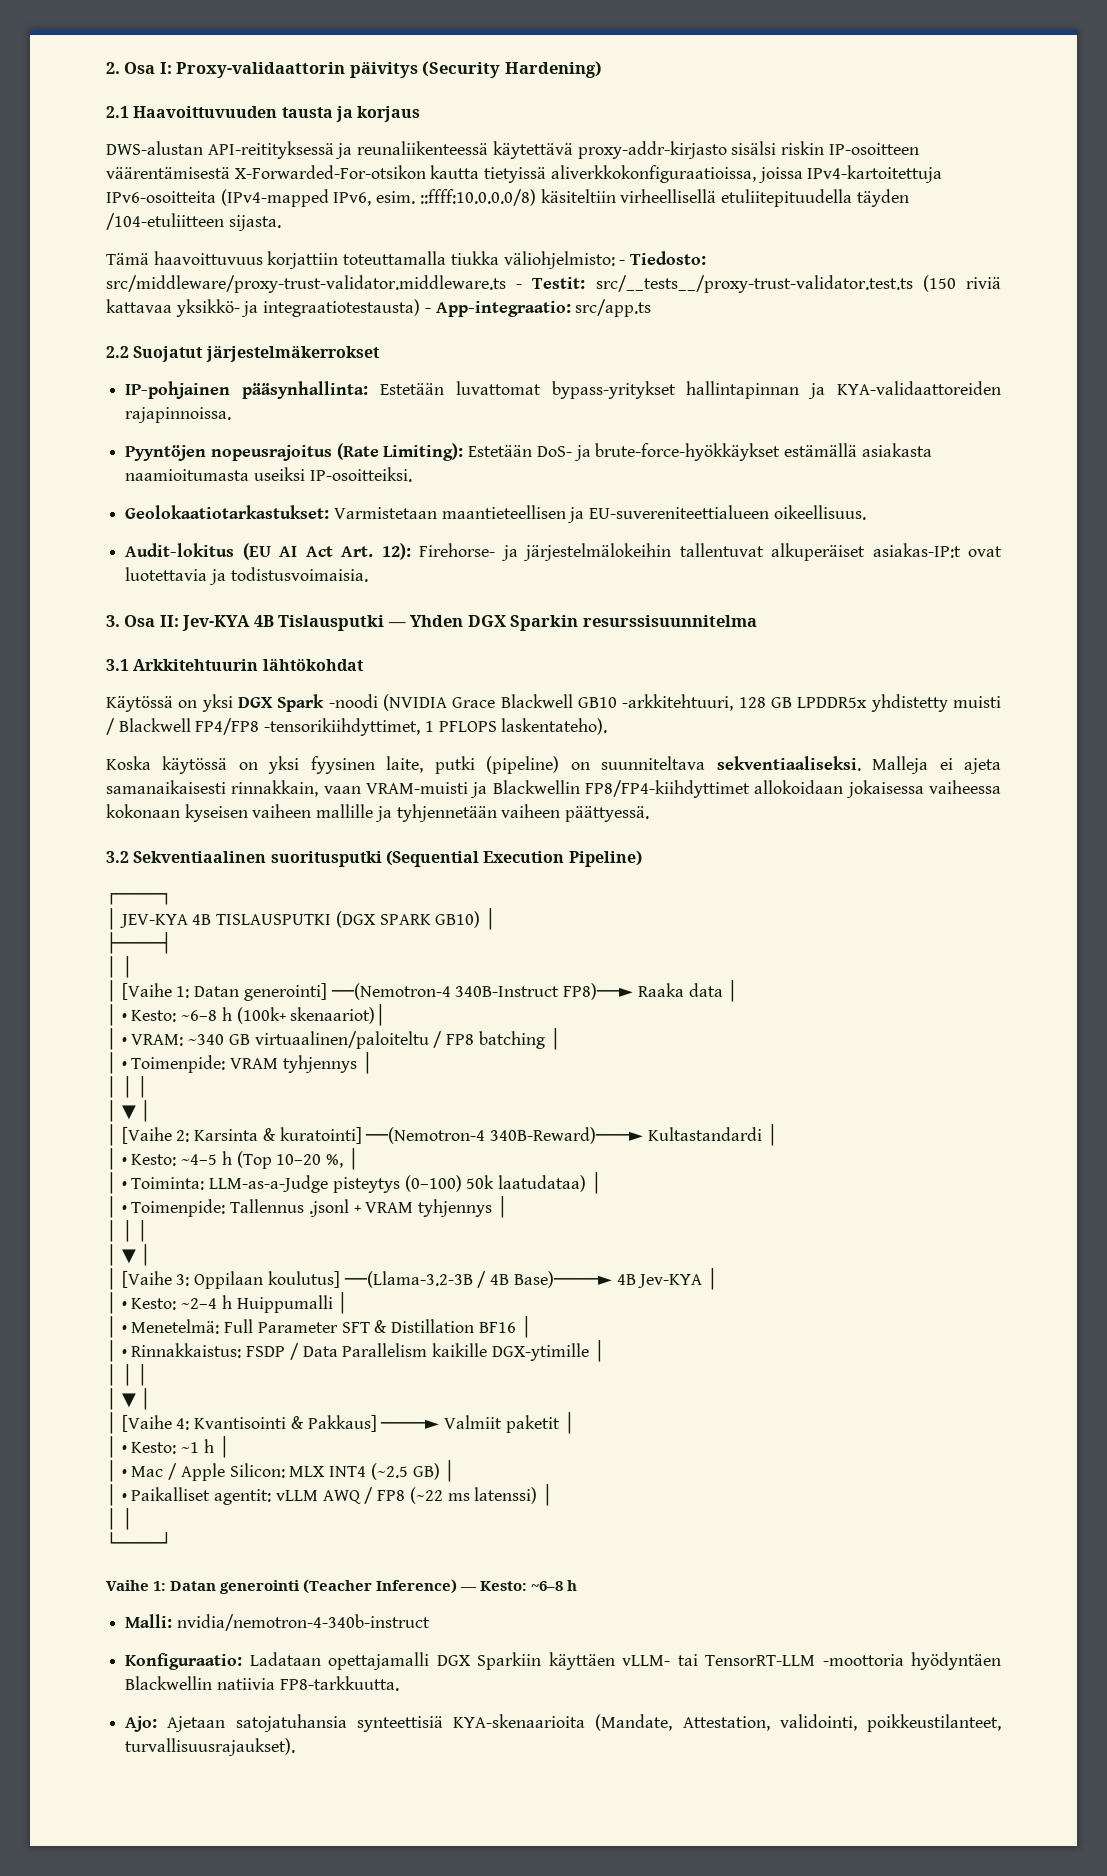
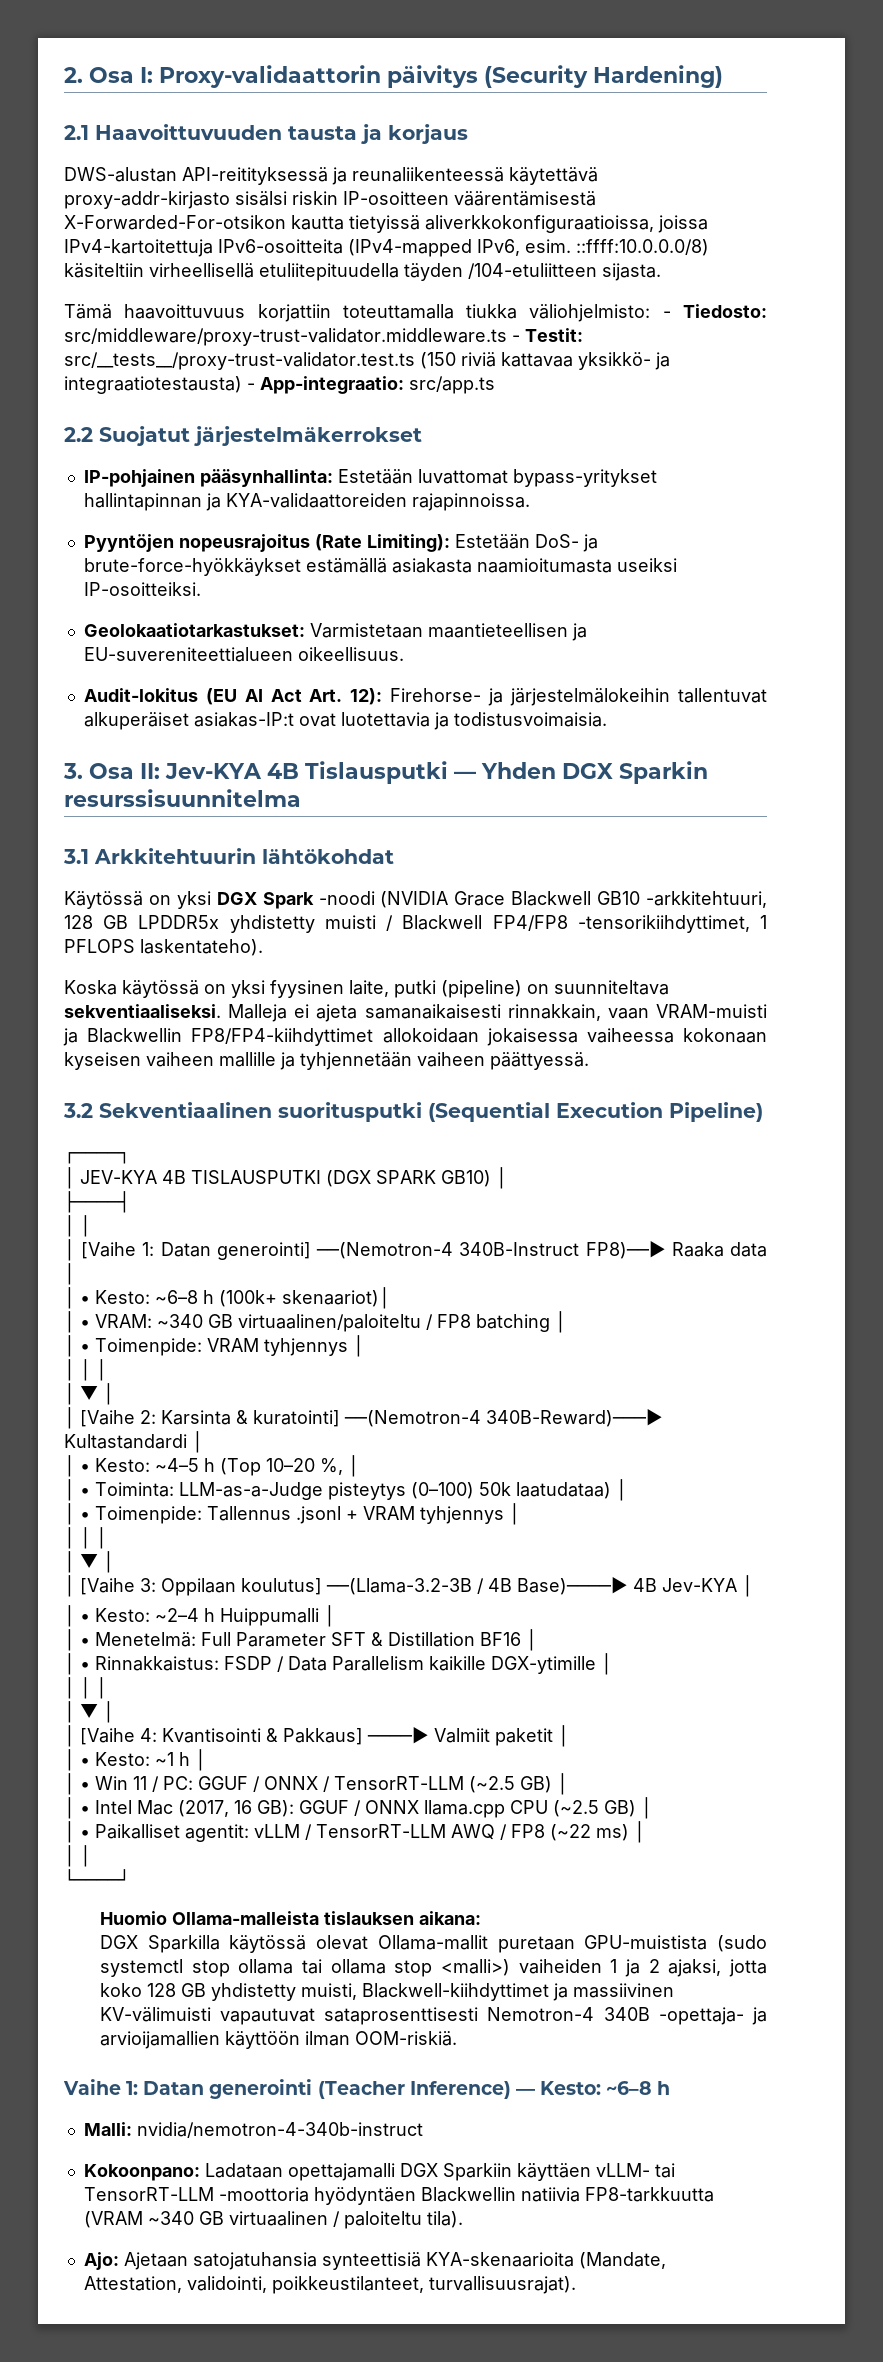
[131,1463,367,1481] Mac / Apple Silicon: MLX INT4 -> [95,1773,568,1795] [64,1797,548,1819] Win 11 / PC: GGUF / ONNX / TensorRT-LLM (~2.5 GB) │ // │ • Intel Mac (2017, 16 GB): GGUF / ONNX llama.cpp CPU
(318, 1495) none -> [305,1824,446,1840] / TensorRT-LLM
[447,1487,538,1504] ms latenssi) -> [596,1824,629,1841] ms)
(172, 1540) none -> [99,1911,481,1925] [99,1935,767,1953] [99,1959,768,1977] [99,1983,674,2001] [99,2007,767,2025] [99,2031,457,2049] // Huomio Ollama-malleista tislauksen aikana: // DGX Sparkilla käytössä olevat Ollama-mallit puretaan GPU-muistista (sudo systemctl stop ollama tai ollama stop <malli>) vaiheiden 1 ja 2 ajaksi, jotta koko 128 GB yhdistetty muisti, Blackwell-kiihdyttimet ja massiivinen KV-välimuisti vapautuvat sataprosenttisesti Nemotron-4 340B -opettaja- ja arvioijamallien käyttöön ilman OOM-riskiä.
[125,1653,243,1670] Konfiguraatio: -> [83,2164,200,2181] Kokoonpano:
[279,1676,399,1691] FP8-tarkkuutta. -> [584,2187,714,2202] [83,2211,463,2229] FP8-tarkkuutta (VRAM ~340 GB virtuaalinen / paloiteltu tila).
[125,1738,296,1756] turvallisuusrajaukset). -> [428,2276,576,2294] turvallisuusrajat).

